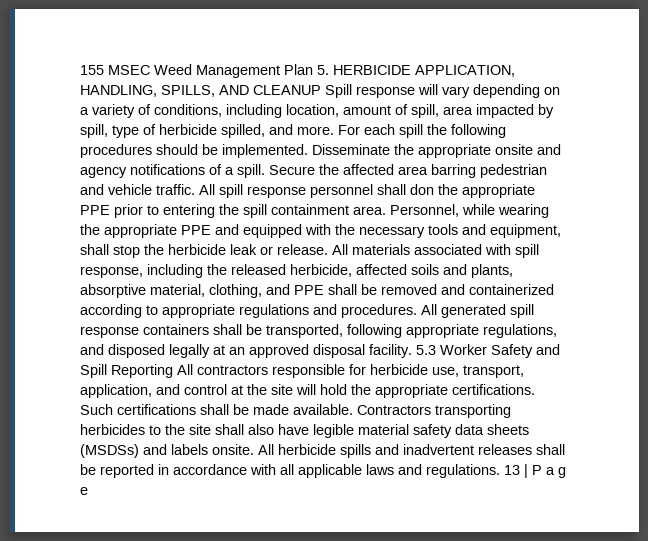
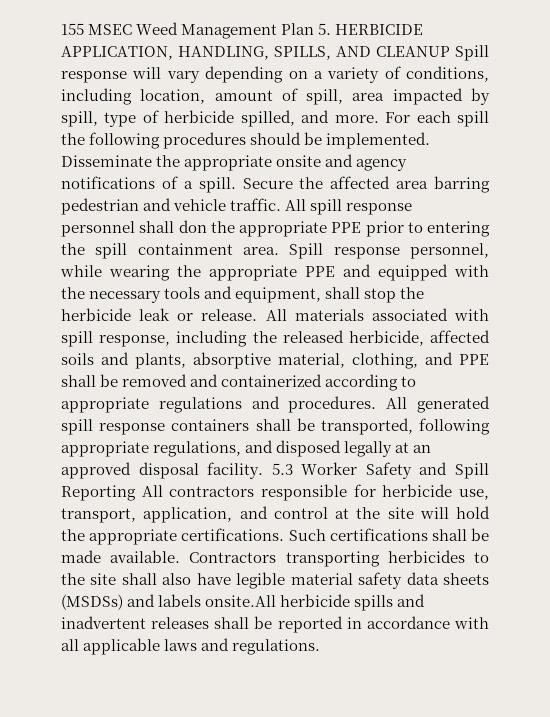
[390,204,459,217] Personnel, -> [289,243,490,259] Spill response personnel,
[212,444,274,455] onsite. All -> [205,595,277,607] onsite.All
[504,464,566,478] [80,487,88,495] 13 | P a g e -> (321, 647) none

